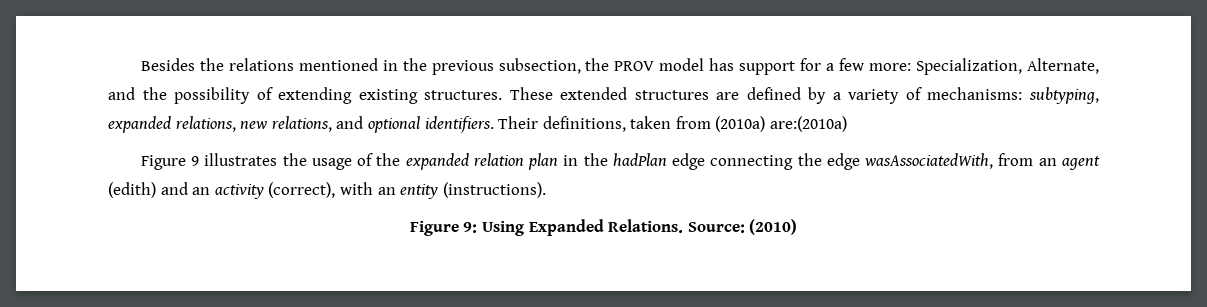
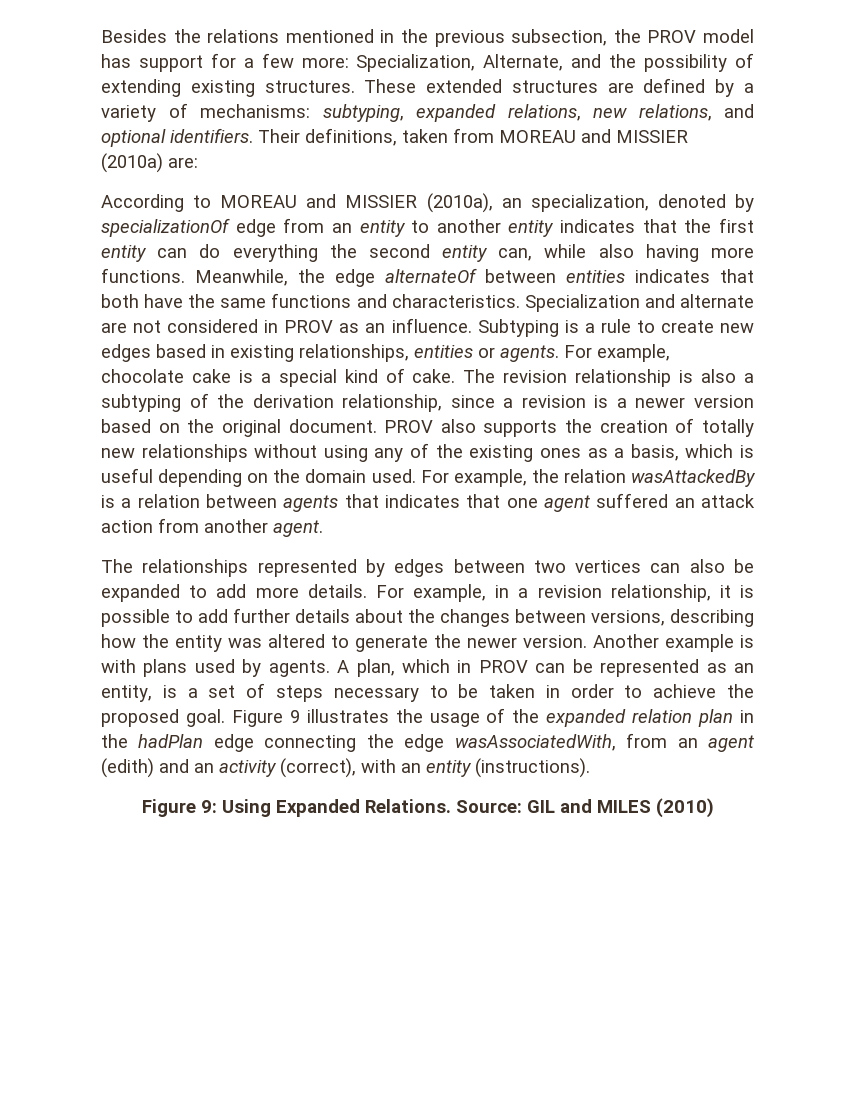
[715,116,848,132] (2010a) are:(2010a) // -> [499,129,688,143] [101,153,198,173] [101,193,754,213] [101,218,754,237] [101,244,754,262] [101,268,754,287] [101,293,754,312] [101,318,754,337] [101,344,670,362] [101,368,754,387] [101,393,754,412] [101,418,754,437] [101,443,755,462] [101,468,757,487] [101,493,755,512] [101,518,323,537] [101,559,754,577] [101,584,754,602] [101,608,754,627] [101,634,754,652] [101,659,755,677] [101,683,755,702] [101,709,225,727] MOREAU and MISSIER (2010a) are: // According to MOREAU and MISSIER (2010a), an specialization, denoted by specializationOf edge from an entity to another entity indicates that the first entity can do everything the second entity can, while also having more functions. Meanwhile, the edge alternateOf between entities indicates that both have the same functions and characteristics. Specialization and alternate are not considered in PROV as an influence. Subtyping is a rule to create new edges based in existing relationships, entities or agents. For example, chocolate cake is a special kind of cake. The revision relationship is also a subtyping of the derivation relationship, since a revision is a newer version based on the original document. PROV also supports the creation of totally new relationships without using any of the existing ones as a basis, which is useful depending on the domain used. For example, the relation wasAttackedBy is a relation between agents that indicates that one agent suffered an attack action from another agent. // The relationships represented by edges between two vertices can also be expanded to add more details. For example, in a revision relationship, it is possible to add further details about the changes between versions, describing how the entity was altered to generate the newer version. Another example is with plans used by agents. A plan, which in PROV can be represented as an entity, is a set of steps necessary to be taken in order to achieve the proposed goal.
(745, 227) none -> [526,799,651,813] GIL and MILES

